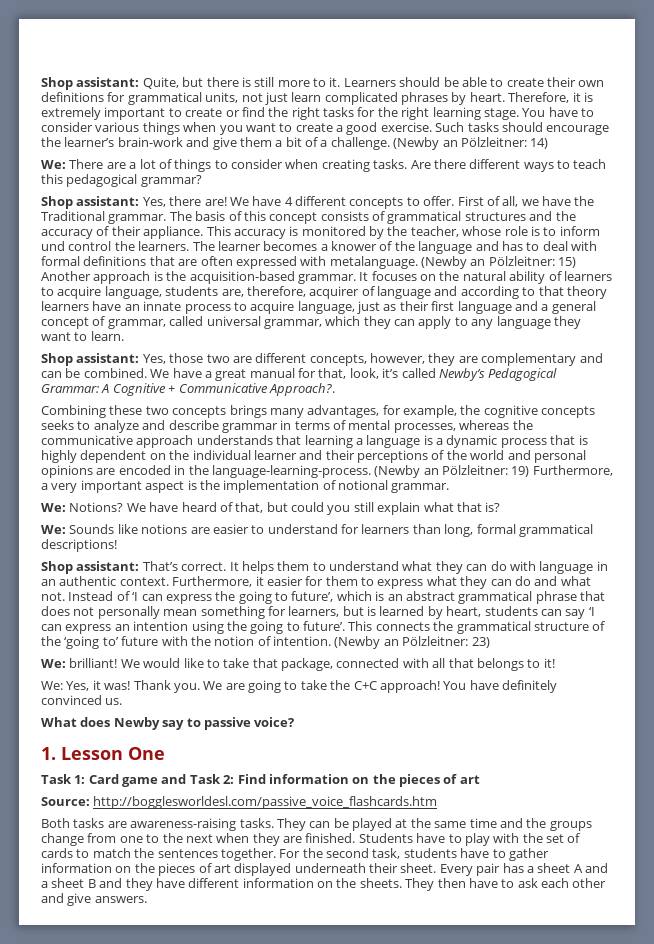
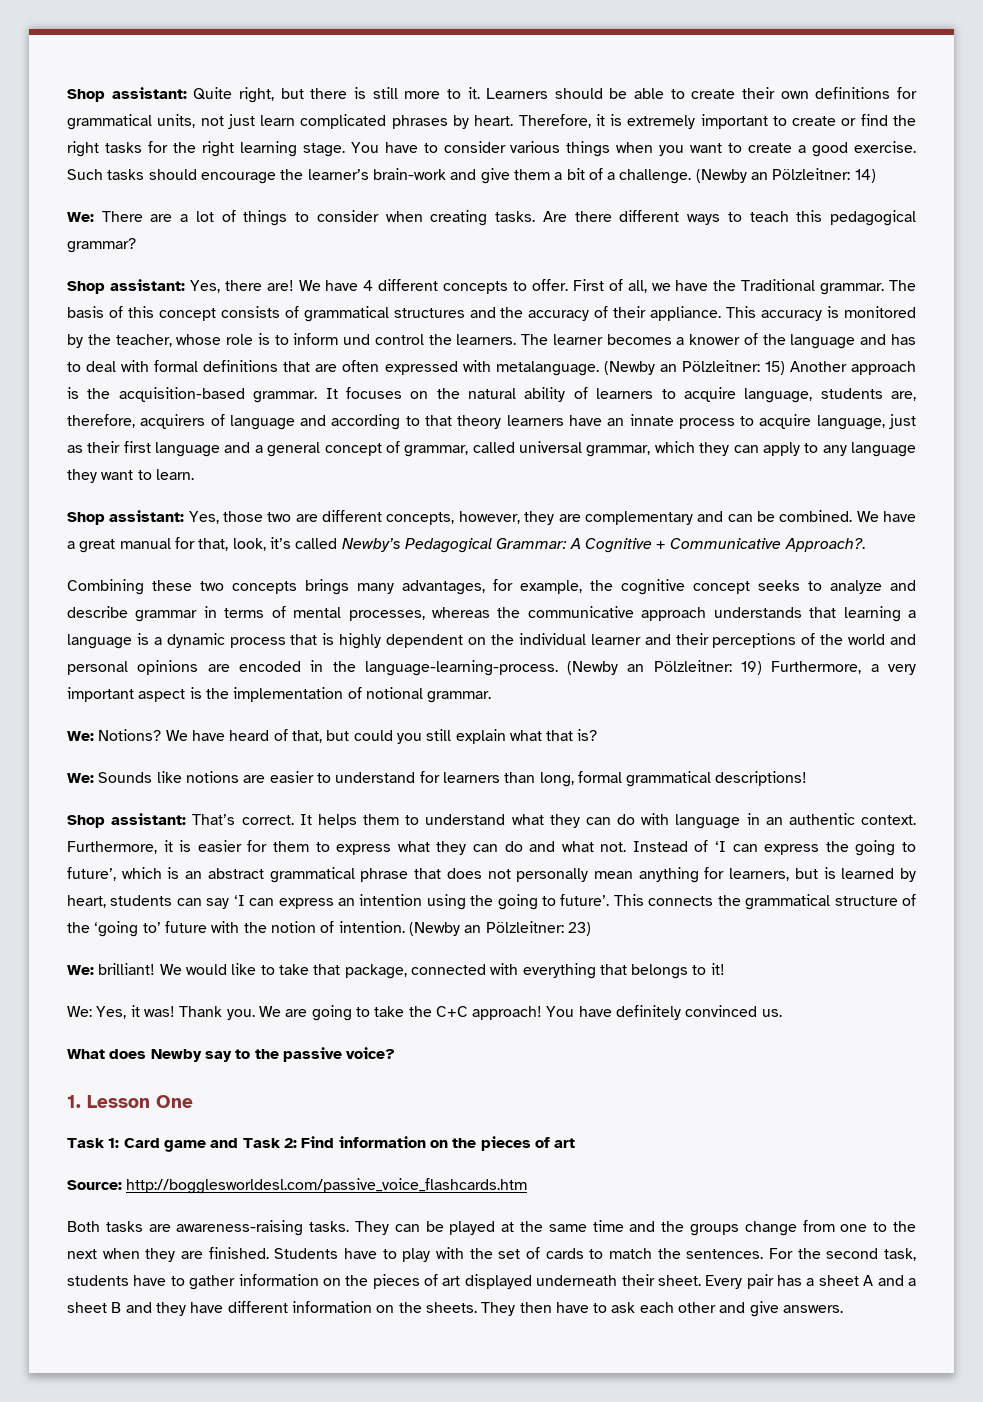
[41,77,179,90] Shop assistant: Quite, -> [67,87,274,103] Shop assistant: Quite right,
[309,286,360,299] acquirer -> [140,414,206,429] acquirers
[541,406,596,418] concepts -> [693,581,750,594] concept
(264, 581) none -> [179,840,192,852] is
[200,606,265,619] something -> [638,867,699,883] anything
[432,658,446,668] all -> [522,963,596,979] everything
(201, 722) none -> [254,1049,279,1059] the
[157,848,276,861] sentences together. -> [686,1249,764,1259] sentences.

